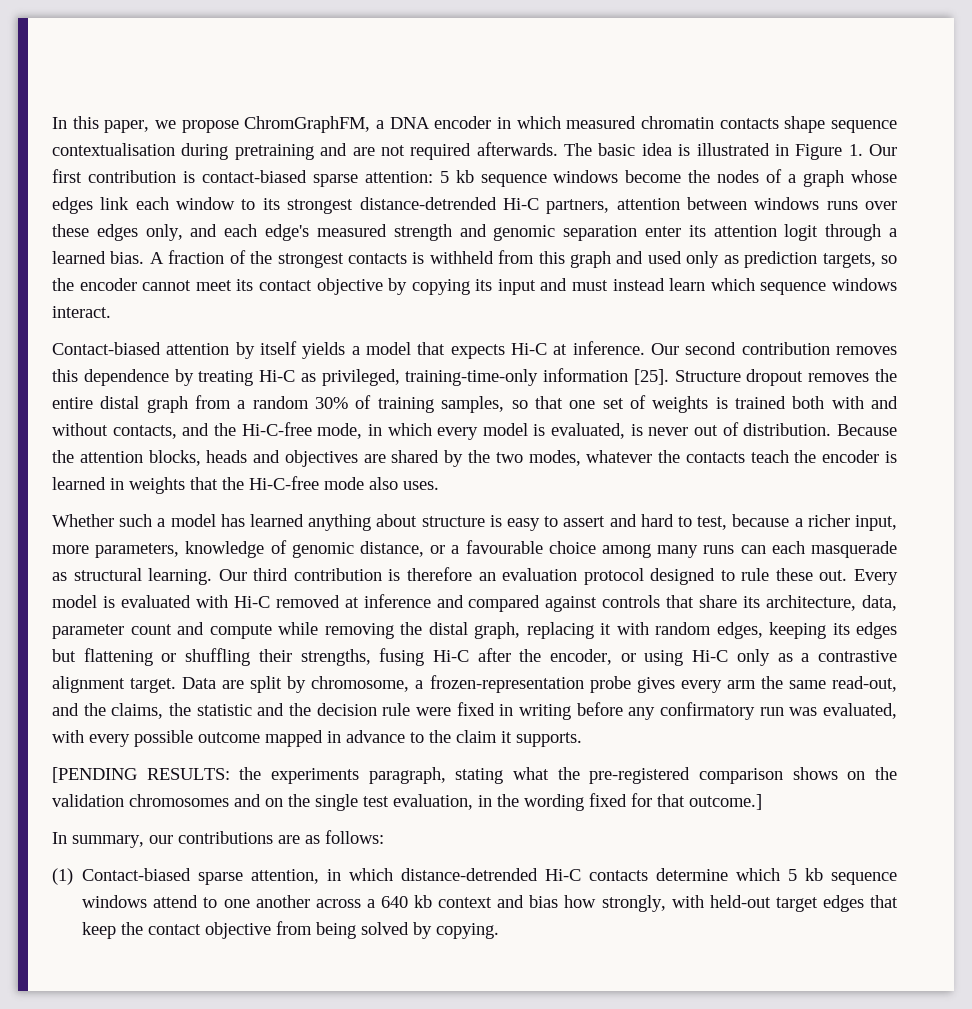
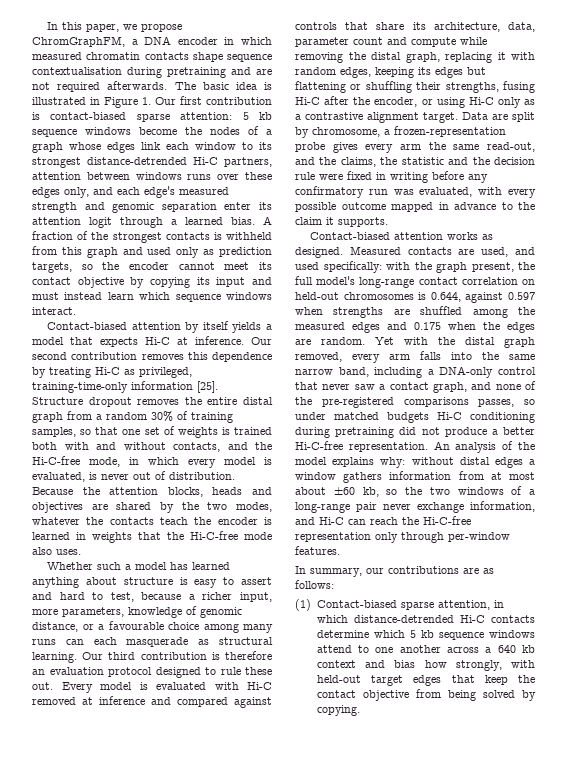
[52,767,897,784] [52,793,762,811] [PENDING RESULTS: the experiments paragraph, stating what the pre-registered comparison shows on the validation chromosomes and on the single test evaluation, in the wording fixed for that outcome.] -> [310,232,494,240] [295,246,535,258] [295,261,535,273] [295,276,535,288] [295,292,535,303] [295,306,535,318] [295,322,535,333] [295,337,535,348] [295,351,535,363] [295,366,536,378] [295,381,536,393] [295,397,535,408] [295,412,535,423] [295,427,535,438] [295,441,535,453] [295,457,535,468] [295,471,535,483] [295,486,535,497] [295,501,535,513] [295,516,471,525] [295,532,510,543] [295,546,340,555] Contact-biased attention works as designed. Measured contacts are used, and used specifically: with the graph present, the full model's long-range contact correlation on held-out chromosomes is 0.644, against 0.597 when strengths are shuffled among the measured edges and 0.175 when the edges are random. Yet with the distal graph removed, every arm falls into the same narrow band, including a DNA-only control that never saw a contact graph, and none of the pre-registered comparisons passes, so under matched budgets Hi-C conditioning during pretraining did not produce a better Hi-C-free representation. An analysis of the model explains why: without distal edges a window gathers information from at most about ±60 kb, so the two windows of a long-range pair never exchange information, and Hi-C can reach the Hi-C-free representation only through per-window features.

